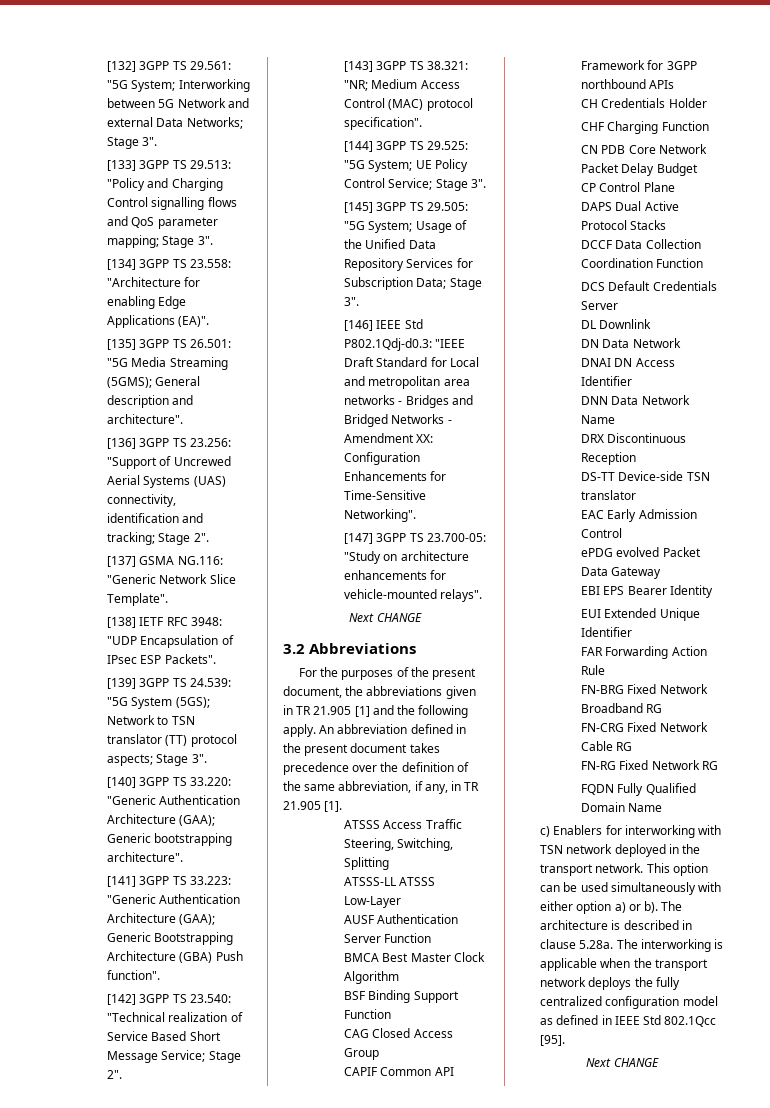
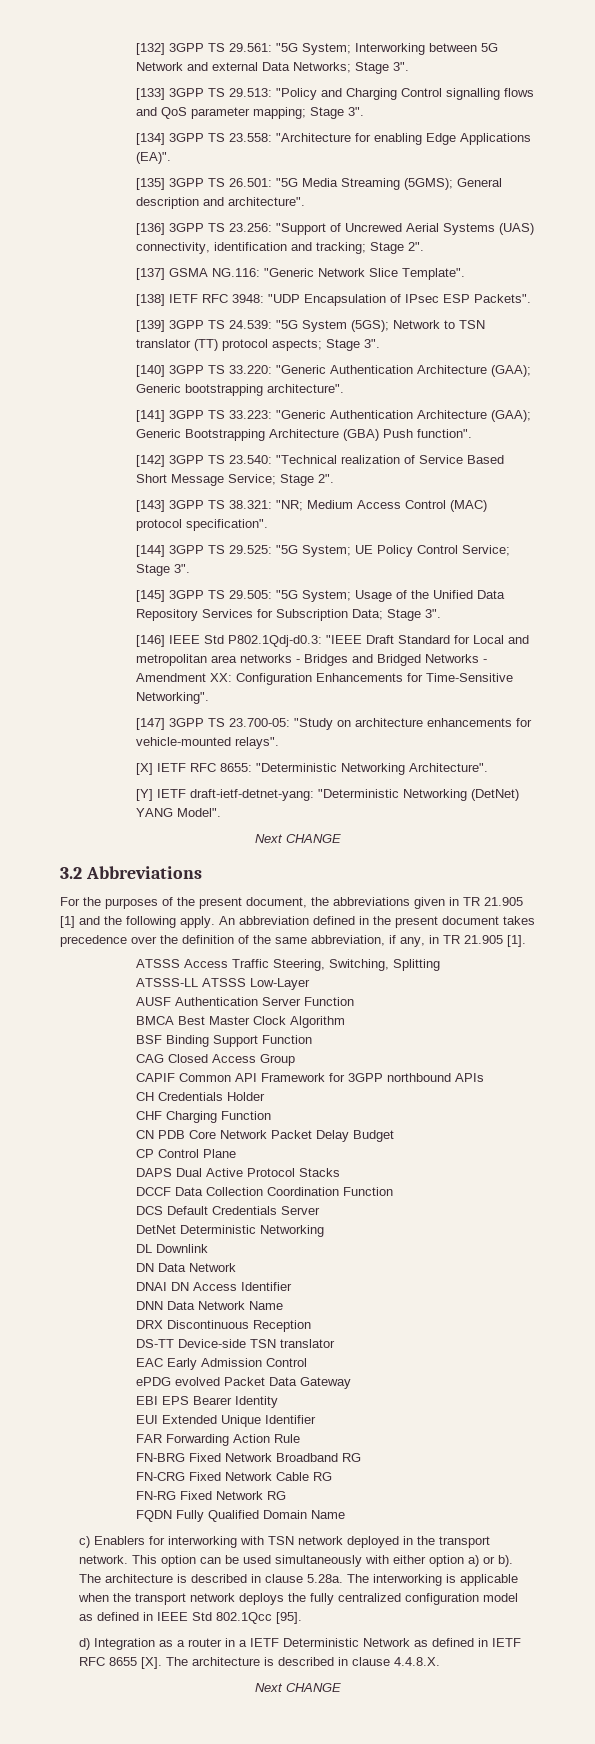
(483, 595) none -> [135,763,488,775] [135,789,519,801] [135,808,221,817] // [X] IETF RFC 8655: "Deterministic Networking Architecture". // [Y] IETF draft-ietf-detnet-yang: "Deterministic Networking (DetNet) YANG Model".
(619, 305) none -> [135,1225,324,1237] // DetNet Deterministic Networking
(566, 1040) none -> [78,1638,521,1650] [78,1657,440,1669] // d) Integration as a router in a IETF Deterministic Network as defined in IETF RFC 8655 [X]. The architecture is described in clause 4.4.8.X.

